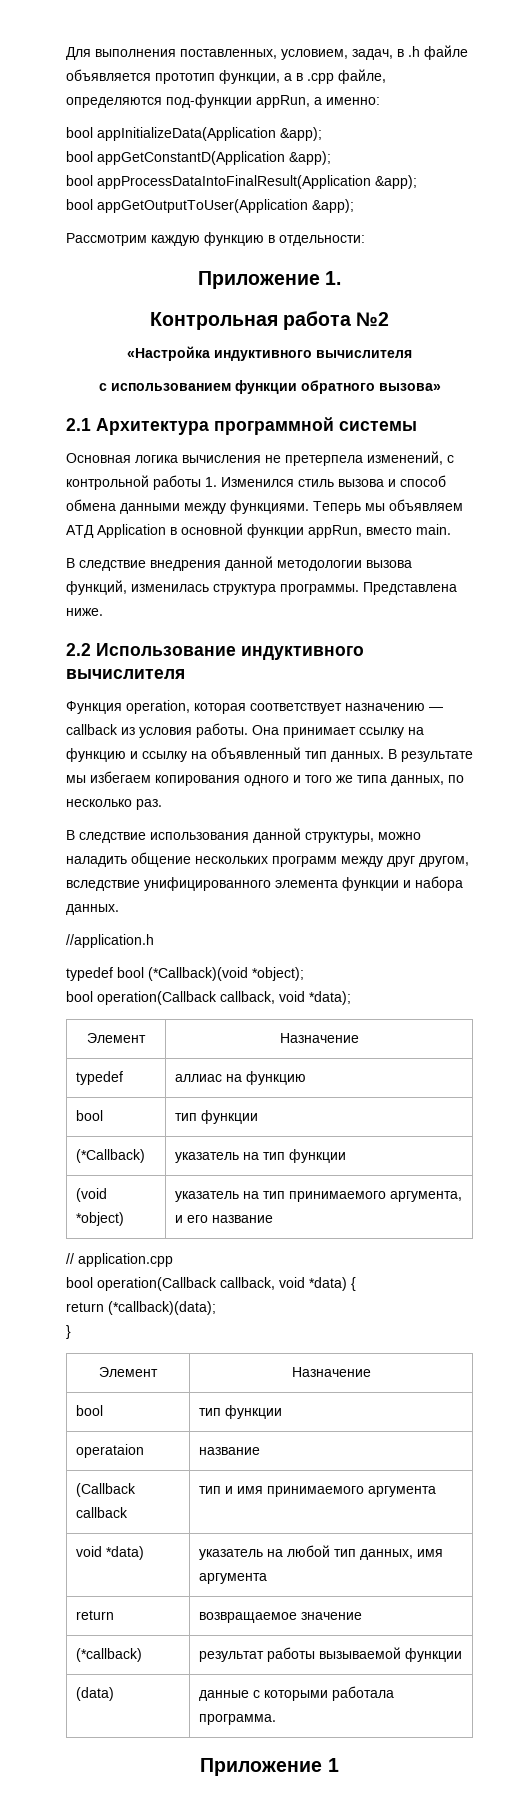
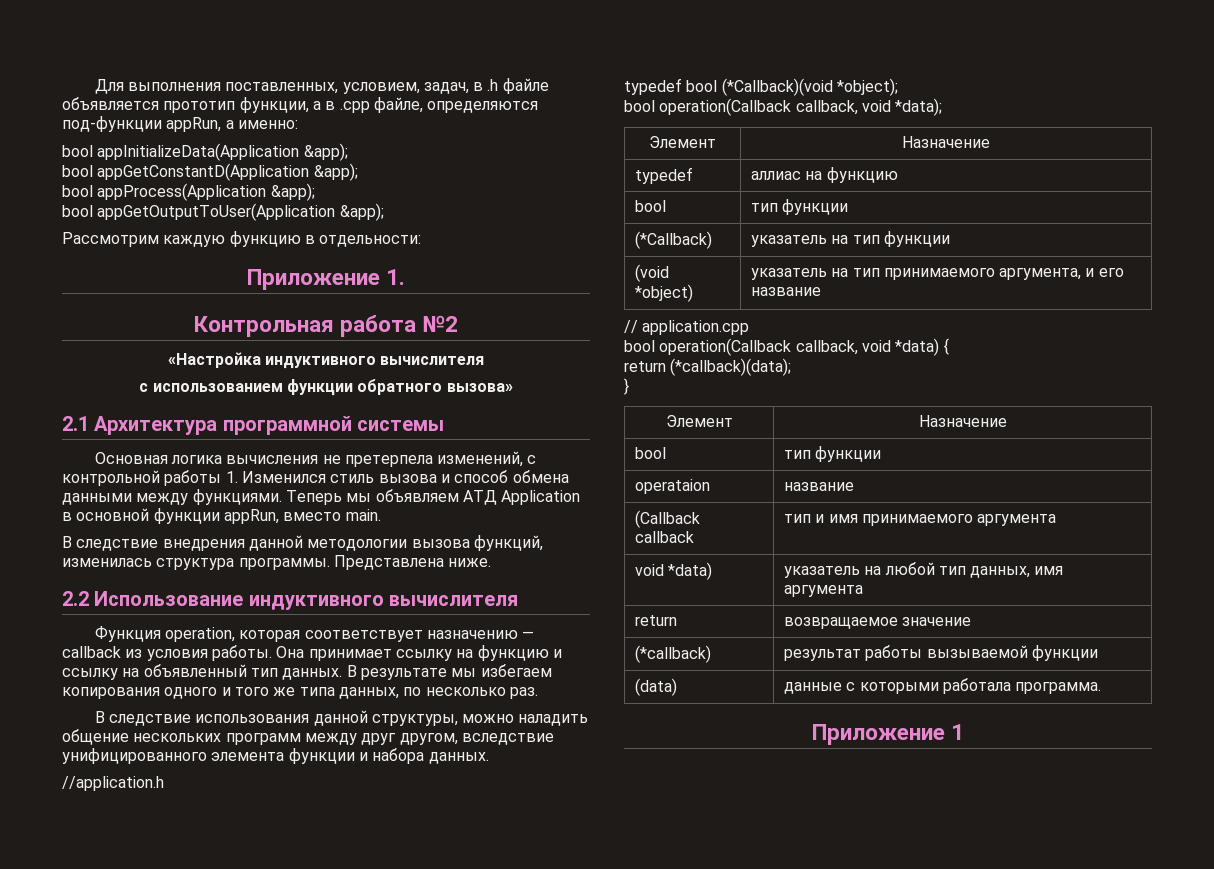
[97,175,371,189] appProcessDataIntoFinalResult(Application -> [97,183,267,201] appProcess(Application

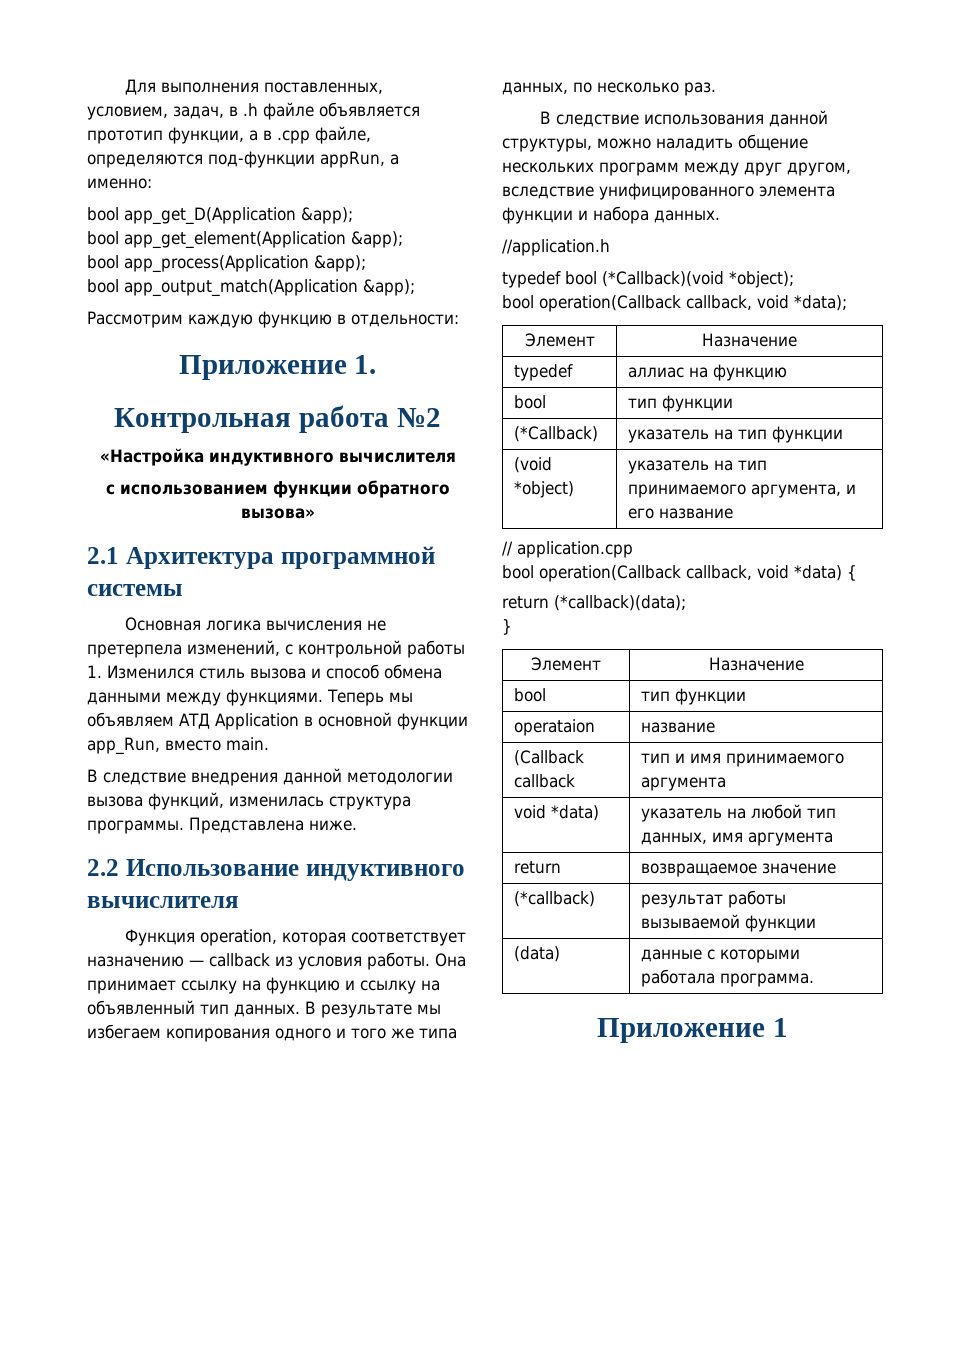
[97,143,348,161] [62,163,358,181] [62,183,315,201] [62,203,336,221] appInitializeData(Application &app); // bool appGetConstantD(Application &app); // bool appProcess(Application &app); // bool appGetOutputToUser(Application -> [124,207,353,225] [87,231,403,249] [87,255,366,273] [87,279,358,297] app_get_D(Application &app); // bool app_get_element(Application &app); // bool app_process(Application &app); // bool app_output_match(Application
[223,509,279,524] appRun, -> [87,737,160,755] app_Run,

